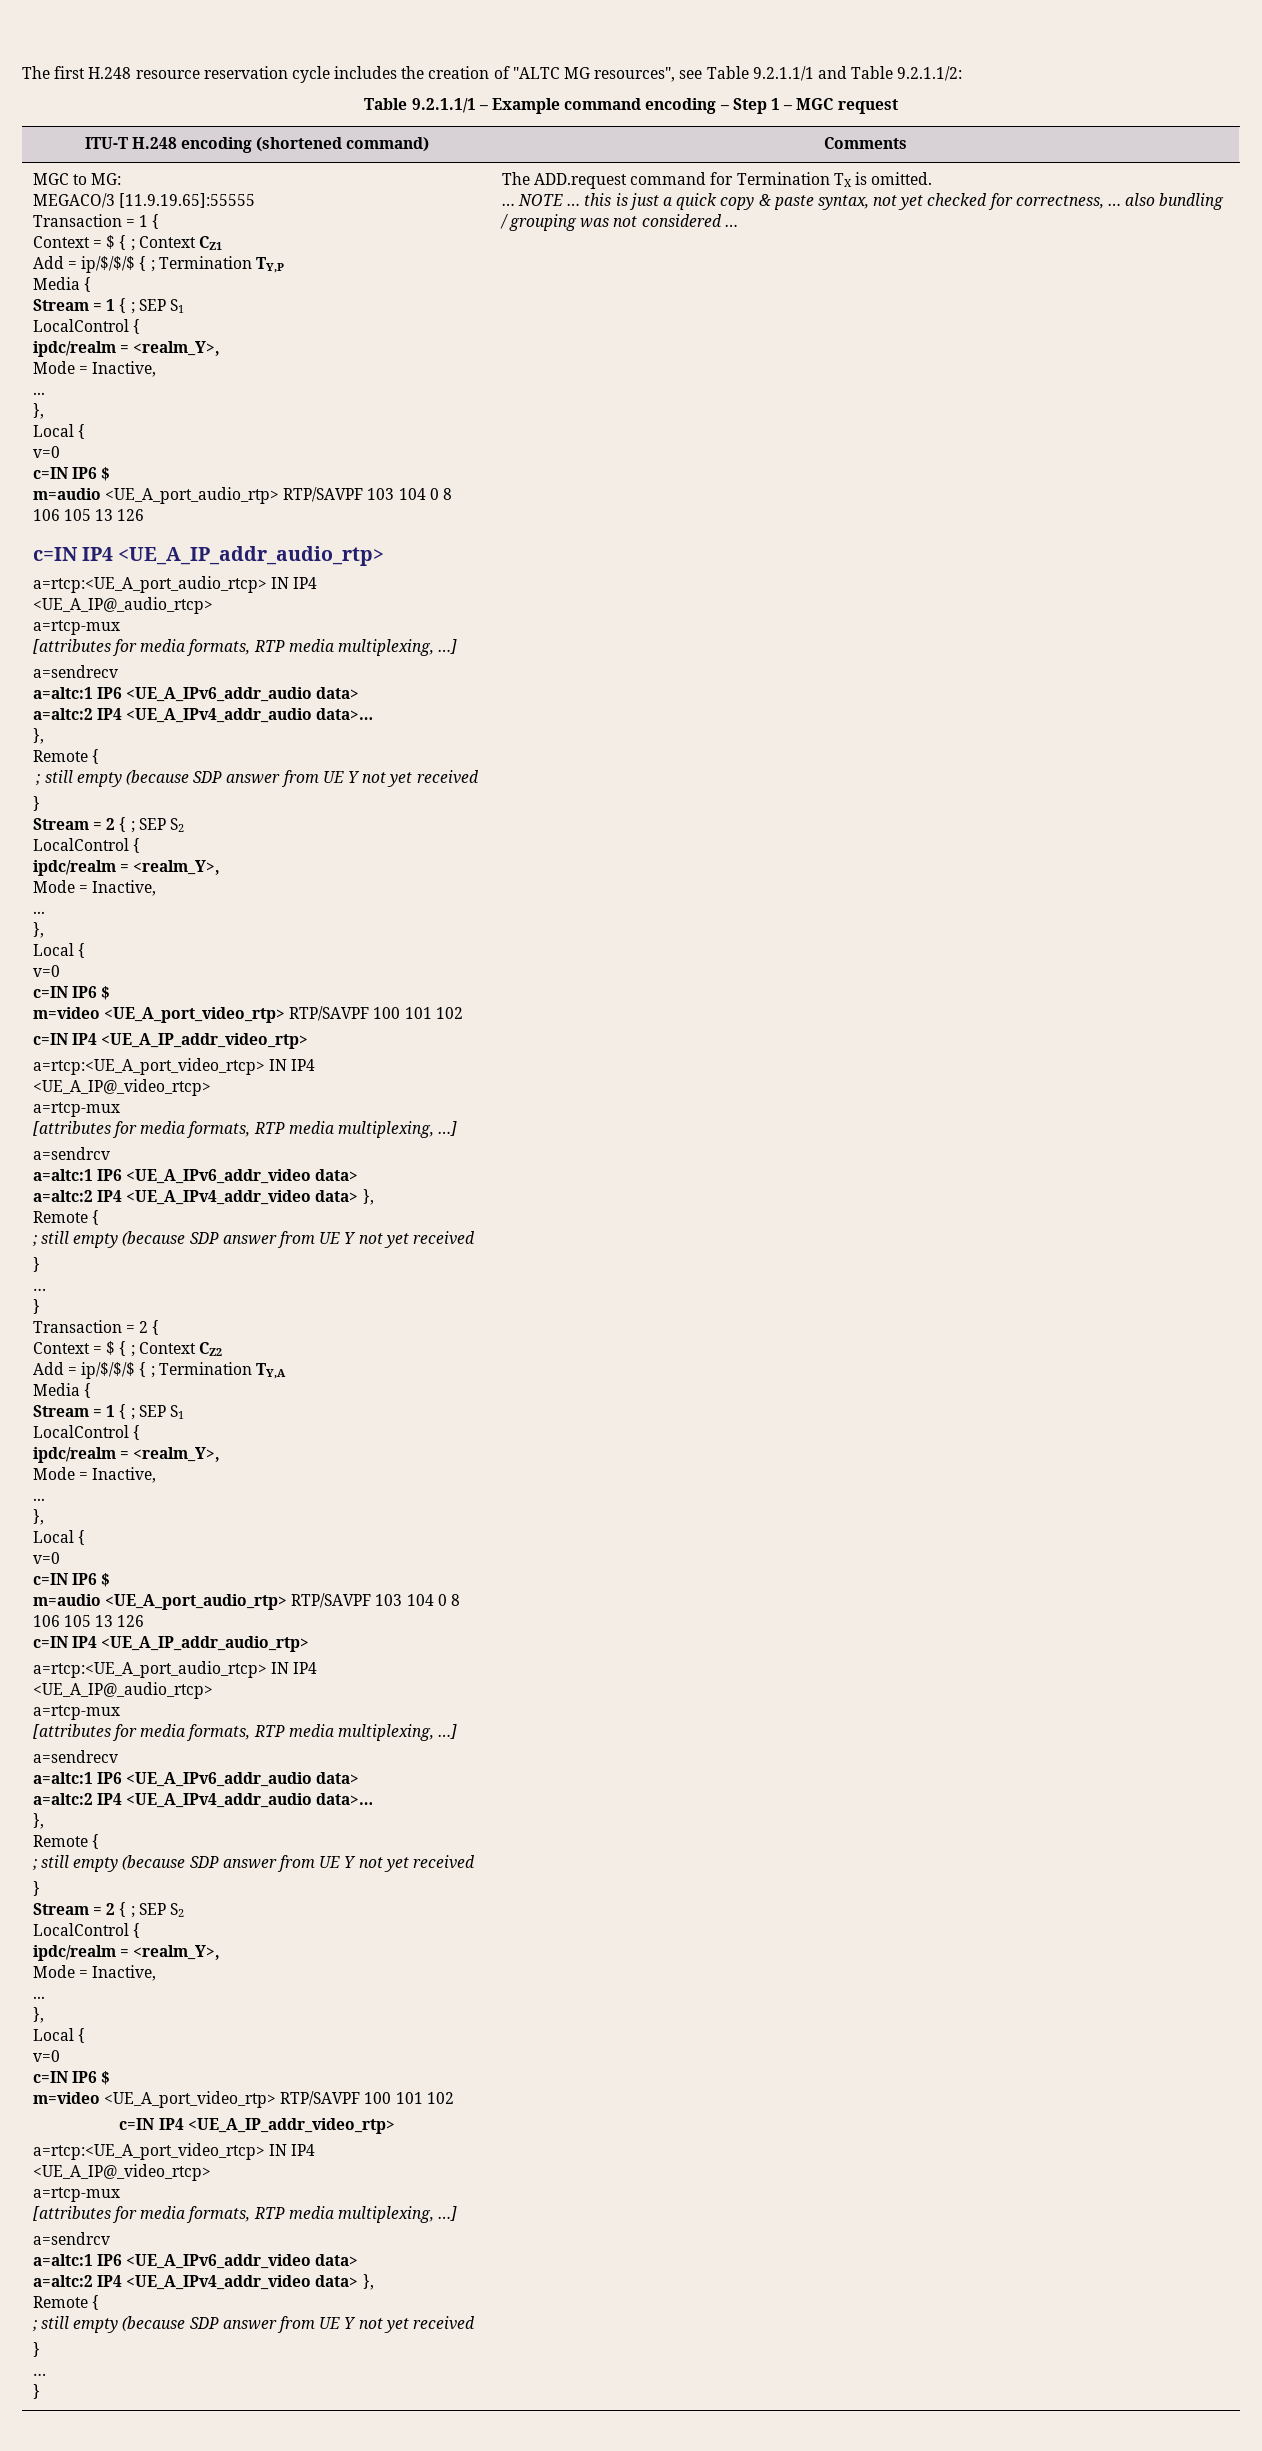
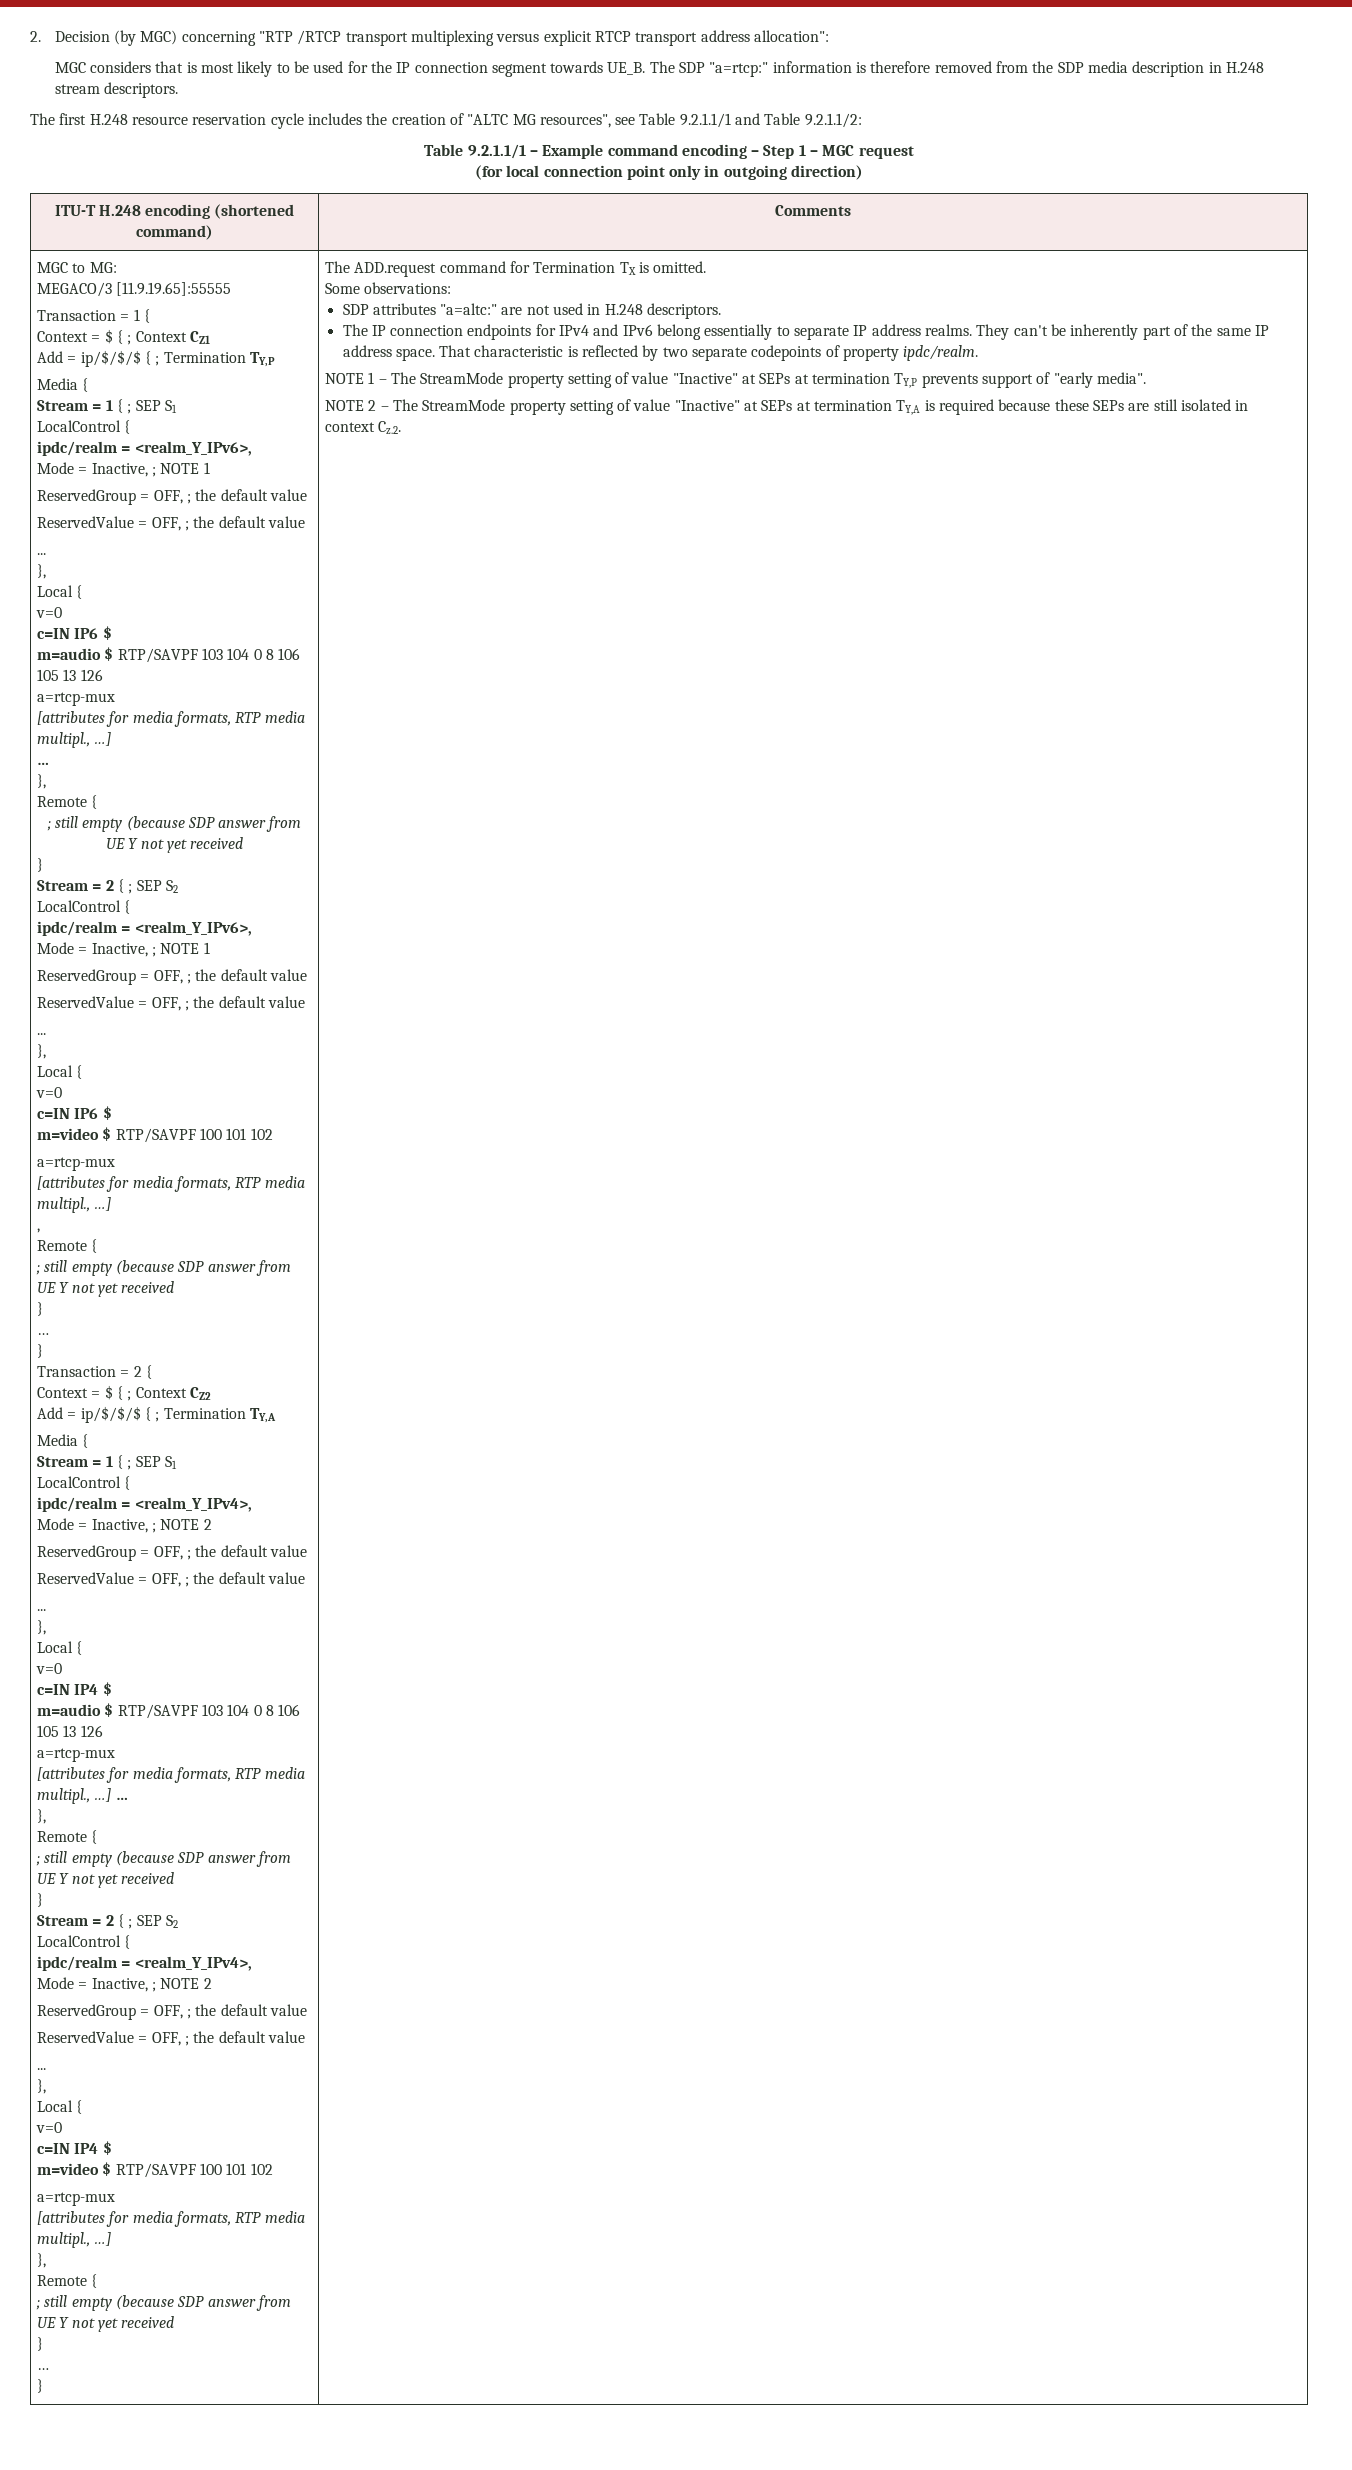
(22, 72) none -> [30,30,829,46] [54,61,1264,77] [54,82,179,98] 2. Decision (by MGC) concerning "RTP /RTCP transport multiplexing versus explicit RTCP transport address allocation": // MGC considers that is most likely to be used for the IP connection segment towards UE_B. The SDP "a=rtcp:" information is therefore removed from the SDP media description in H.248 stream descriptors. //
(898, 106) none -> [474,165,864,180] // (for local connection point only in outgoing direction)
[133,341,221,356] [32,361,157,377] [32,392,45,395] [32,403,44,419] [32,424,86,439] [32,446,60,458] [32,467,111,481] [32,487,452,504] [32,509,145,521] [32,546,385,566] [32,576,318,593] [32,597,213,614] [32,620,120,635] [32,639,458,656] [32,665,118,678] [32,687,360,702] [32,708,374,723] <realm_Y>, // Mode = Inactive, // ... // }, // Local { // v=0 // c=IN IP6 $ // m=audio <UE_A_port_audio_rtp> RTP/SAVPF 103 104 0 8 106 105 13 126 // c=IN IP4 <UE_A_IP_addr_audio_rtp> // a=rtcp:<UE_A_port_audio_rtcp> IN IP4 <UE_A_IP@_audio_rtcp> // a=rtcp-mux // [attributes for media formats, RTP media multiplexing, …] // a=sendrecv // a=altc:1 IP6 <UE_A_IPv6_addr_audio data> // a=altc:2 IP4 <UE_A_IPv4_addr_audio data>… -> [134,441,252,456] [36,462,210,477] [36,489,307,505] [36,516,305,531] [36,553,46,555] [36,564,46,579] [36,585,83,599] [35,607,62,618] [36,626,112,640] [36,647,301,663] [36,669,103,681] [36,692,115,706] [36,711,305,727] [36,732,112,748] [36,762,49,765] <realm_Y_IPv6>, // Mode = Inactive, ; NOTE 1 // ReservedGroup = OFF, ; the default value // ReservedValue = OFF, ; the default value // ... // }, // Local { // v=0 // c=IN IP6 $ // m=audio $ RTP/SAVPF 103 104 0 8 106 105 13 126 // a=rtcp-mux // [attributes for media formats, RTP media multipl., …] // …
[133,860,221,875] [32,880,157,896] [32,911,45,914] [32,922,44,938] [32,943,86,958] [32,965,60,977] [32,986,111,1000] [32,1006,463,1023] [32,1033,309,1049] [32,1058,316,1075] [32,1079,211,1096] [32,1102,120,1117] [32,1121,458,1138] [32,1147,110,1160] [32,1169,359,1184] [32,1189,374,1205] <realm_Y>, // Mode = Inactive, // ... // }, // Local { // v=0 // c=IN IP6 $ // m=video <UE_A_port_video_rtp> RTP/SAVPF 100 101 102 // c=IN IP4 <UE_A_IP_addr_video_rtp> // a=rtcp:<UE_A_port_video_rtcp> IN IP4 <UE_A_IP@_video_rtcp> // a=rtcp-mux // [attributes for media formats, RTP media multiplexing, …] // a=sendrcv // a=altc:1 IP6 <UE_A_IPv6_addr_video data> // a=altc:2 IP4 <UE_A_IPv4_addr_video data> }, -> [134,921,252,936] [36,942,210,957] [36,969,307,985] [36,996,305,1011] [36,1033,46,1035] [36,1044,46,1059] [36,1065,83,1079] [35,1087,62,1098] [36,1106,112,1120] [36,1127,273,1143] [36,1157,115,1171] [36,1176,305,1192] [36,1197,112,1213] [36,1228,40,1233] <realm_Y_IPv6>, // Mode = Inactive, ; NOTE 1 // ReservedGroup = OFF, ; the default value // ReservedValue = OFF, ; the default value // ... // }, // Local { // v=0 // c=IN IP6 $ // m=video $ RTP/SAVPF 100 101 102 // a=rtcp-mux // [attributes for media formats, RTP media multipl., …] // ,
[133,1447,221,1462] [32,1467,157,1483] [32,1498,45,1501] [32,1509,44,1525] [32,1530,86,1545] [32,1552,60,1564] [32,1573,111,1587] [32,1593,460,1610] [32,1615,145,1627] [32,1636,310,1652] [32,1661,318,1678] [32,1682,213,1699] [32,1705,120,1720] [32,1724,458,1741] [32,1750,118,1763] [32,1772,360,1787] [32,1793,374,1808] <realm_Y>, // Mode = Inactive, // ... // }, // Local { // v=0 // c=IN IP6 $ // m=audio <UE_A_port_audio_rtp> RTP/SAVPF 103 104 0 8 106 105 13 126 // c=IN IP4 <UE_A_IP_addr_audio_rtp> // a=rtcp:<UE_A_port_audio_rtcp> IN IP4 <UE_A_IP@_audio_rtcp> // a=rtcp-mux // [attributes for media formats, RTP media multiplexing, …] // a=sendrecv // a=altc:1 IP6 <UE_A_IPv6_addr_audio data> // a=altc:2 IP4 <UE_A_IPv4_addr_audio data>… -> [134,1497,252,1512] [36,1518,212,1533] [36,1545,307,1561] [36,1572,305,1587] [36,1609,46,1611] [36,1620,46,1635] [36,1641,83,1655] [35,1663,62,1674] [36,1682,112,1696] [36,1703,301,1719] [36,1725,103,1737] [36,1748,115,1762] [36,1767,305,1783] [36,1788,128,1804] <realm_Y_IPv4>, // Mode = Inactive, ; NOTE 2 // ReservedGroup = OFF, ; the default value // ReservedValue = OFF, ; the default value // ... // }, // Local { // v=0 // c=IN IP4 $ // m=audio $ RTP/SAVPF 103 104 0 8 106 105 13 126 // a=rtcp-mux // [attributes for media formats, RTP media multipl., …] …
[133,1945,221,1960] [32,1965,157,1981] [32,1996,45,1999] [32,2007,44,2023] [32,2028,86,2043] [32,2050,60,2062] [32,2071,111,2085] [32,2091,454,2108] [119,2118,395,2134] [32,2143,316,2160] [32,2164,211,2181] [32,2187,120,2202] [32,2206,458,2223] [32,2232,110,2245] [32,2254,359,2269] [32,2275,359,2290] <realm_Y>, // Mode = Inactive, // ... // }, // Local { // v=0 // c=IN IP6 $ // m=video <UE_A_port_video_rtp> RTP/SAVPF 100 101 102 // c=IN IP4 <UE_A_IP_addr_video_rtp> // a=rtcp:<UE_A_port_video_rtcp> IN IP4 <UE_A_IP@_video_rtcp> // a=rtcp-mux // [attributes for media formats, RTP media multiplexing, …] // a=sendrcv // a=altc:1 IP6 <UE_A_IPv6_addr_video data> // a=altc:2 IP4 <UE_A_IPv4_addr_video data> -> [134,1956,252,1971] [36,1977,212,1992] [36,2004,307,2020] [36,2031,305,2046] [36,2068,46,2070] [36,2079,46,2094] [36,2100,83,2114] [35,2122,62,2133] [36,2141,112,2155] [36,2162,273,2178] [36,2192,115,2206] [36,2211,305,2227] [36,2232,112,2248] <realm_Y_IPv4>, // Mode = Inactive, ; NOTE 2 // ReservedGroup = OFF, ; the default value // ReservedValue = OFF, ; the default value // ... // }, // Local { // v=0 // c=IN IP4 $ // m=video $ RTP/SAVPF 100 101 102 // a=rtcp-mux // [attributes for media formats, RTP media multipl., …] //
[501,193,1225,210] [499,214,738,231] … NOTE … this is just a quick copy & paste syntax, not yet checked for correctness, … also bundling / grouping was not considered … -> [324,282,452,294] [342,303,722,319] [342,324,1269,340] [342,345,979,361] [324,372,1146,388] [324,399,1249,415] [324,421,402,435] Some observations: // SDP attributes "a=altc:" are not used in H.248 descriptors. // The IP connection endpoints for IPv4 and IPv6 belong essentially to separate IP address realms. They can't be inherently part of the same IP address space. That characteristic is reflected by two separate codepoints of property ipdc/realm. // NOTE 1 – The StreamMode property setting of value "Inactive" at SEPs at termination TY,P prevents support of "early media". // NOTE 2 – The StreamMode property setting of value "Inactive" at SEPs at termination TY,A is required because these SEPs are still isolated in context Cz.2.

